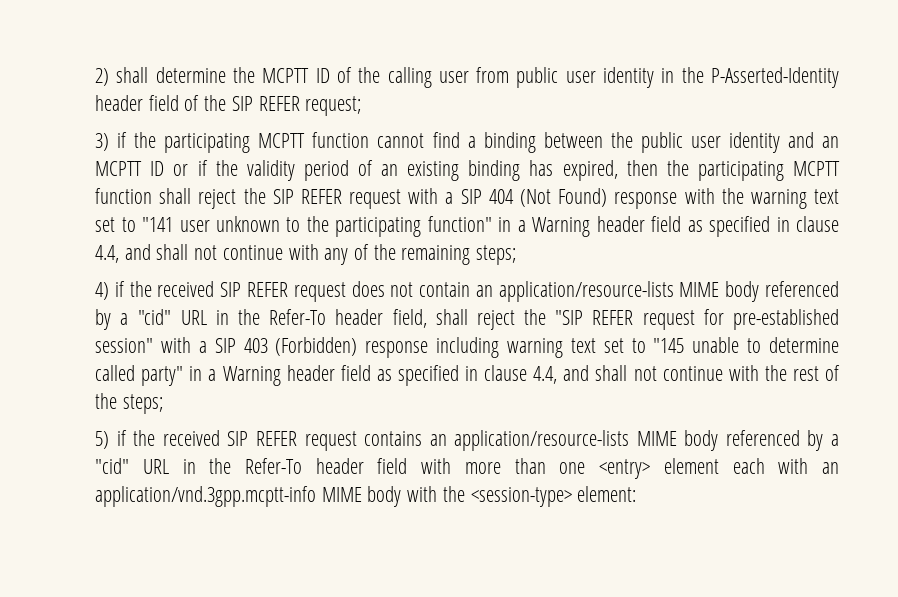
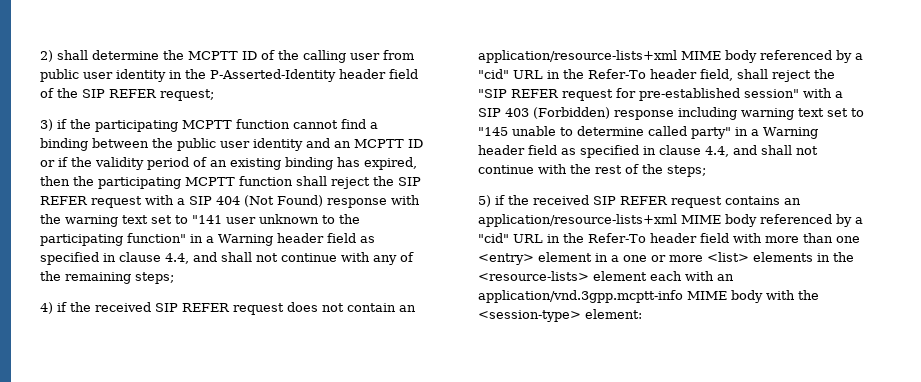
[498,281,674,302] application/resource-lists -> [478,50,678,63] application/resource-lists+xml
[454,430,630,451] application/resource-lists -> [478,214,678,227] application/resource-lists+xml
(719, 466) none -> [595,252,855,262] [478,271,648,281] in a one or more <list> elements in the <resource-lists> element

